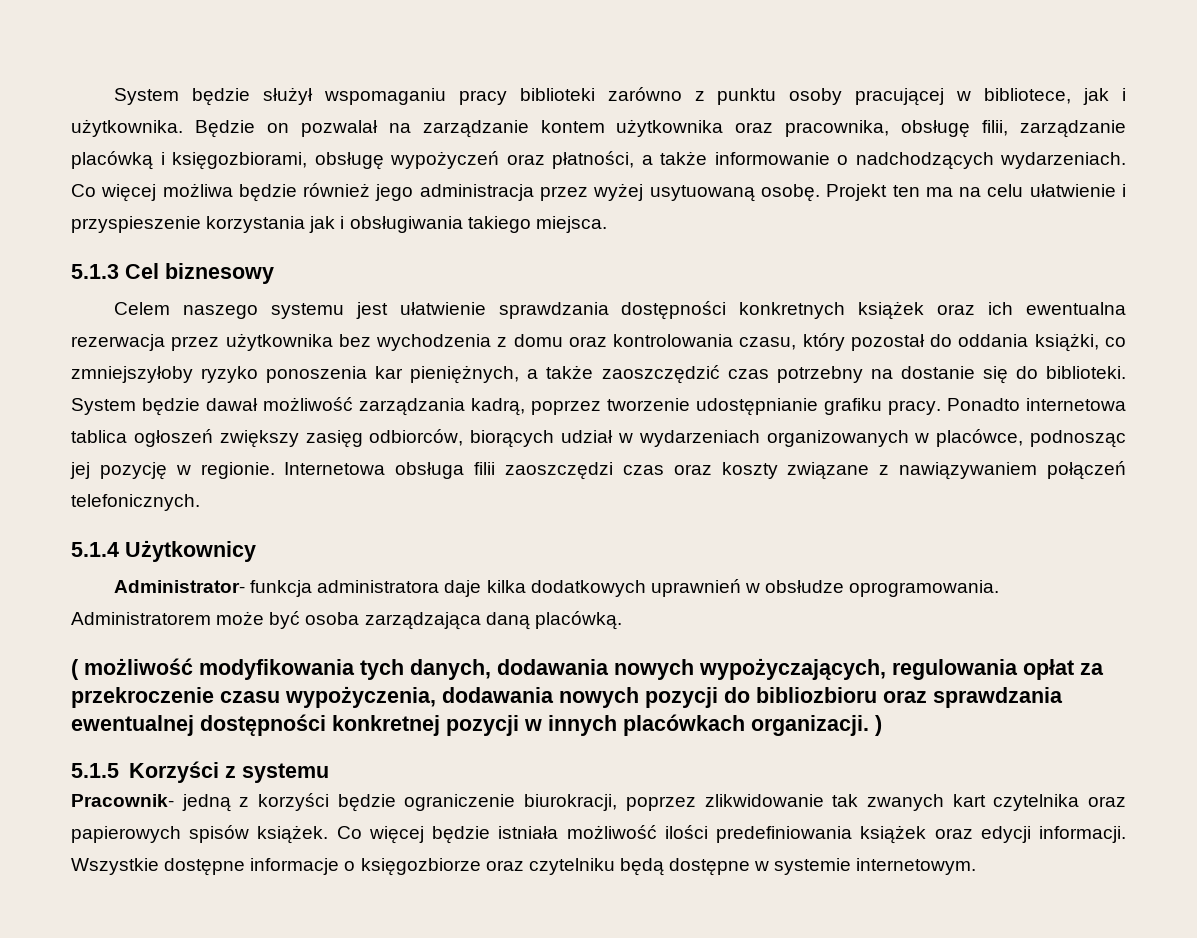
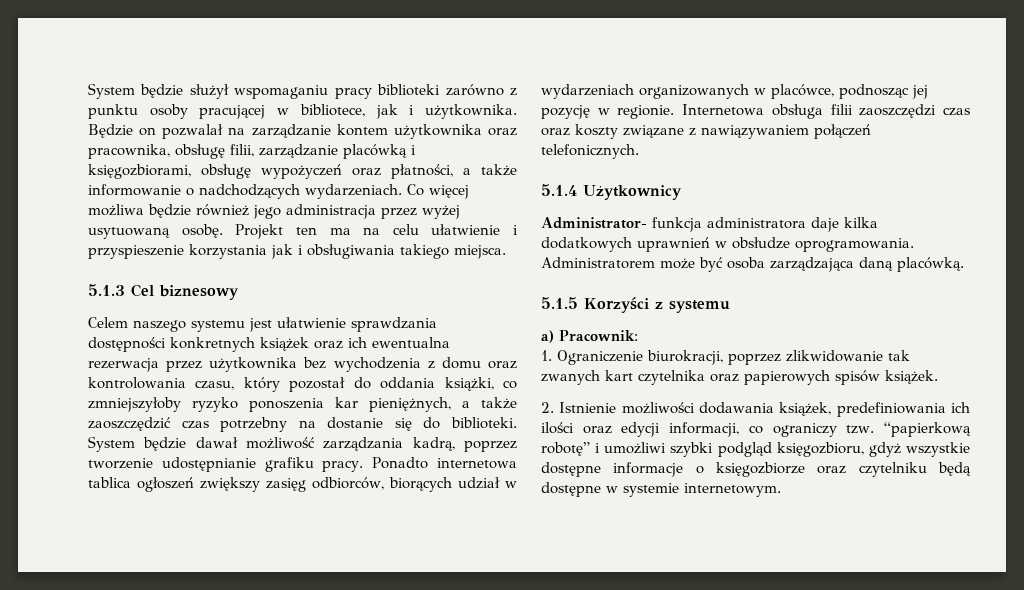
[71,658,1104,680] [71,686,1063,708] [71,714,882,736] [71,761,329,783] [71,793,516,812] ( możliwość modyfikowania tych danych, dodawania nowych wypożyczających, regulowania opłat za przekroczenie czasu wypożyczenia, dodawania nowych pozycji do bibliozbioru oraz sprawdzania ewentualnej dostępności konkretnej pozycji w innych placówkach organizacji. ) // 5.1.5 Korzyści z systemu // Pracownik- jedną z korzyści będzie ograniczenie -> [541,297,730,313] [541,330,638,343] [541,350,643,365] 5.1.5 Korzyści z systemu // a) Pracownik: // 1. Ograniczenie
[336,825,1127,844] [71,858,159,875] Co więcej będzie istniała możliwość ilości predefiniowania książek oraz edycji informacji. Wszystkie -> [541,402,970,417] [541,422,971,437] [541,442,970,457] // 2. Istnienie możliwości dodawania książek, predefiniowania ich ilości oraz edycji informacji, co ograniczy tzw. “papierkową robotę” i umożliwi szybki podgląd księgozbioru, gdyż wszystkie

